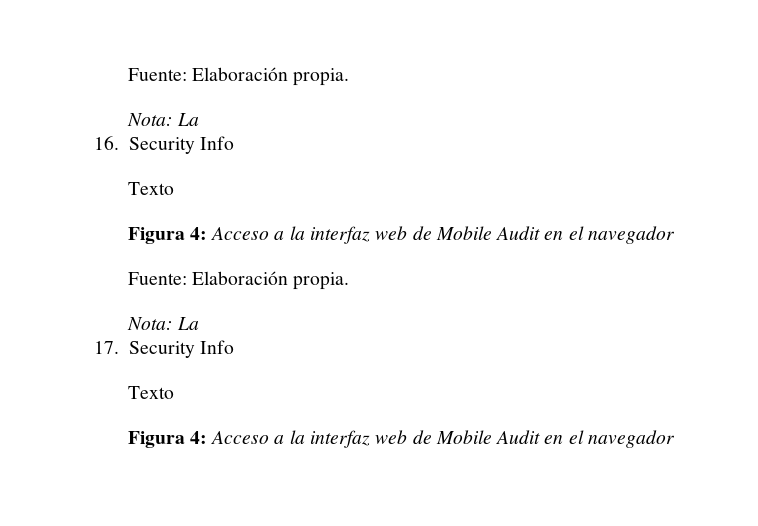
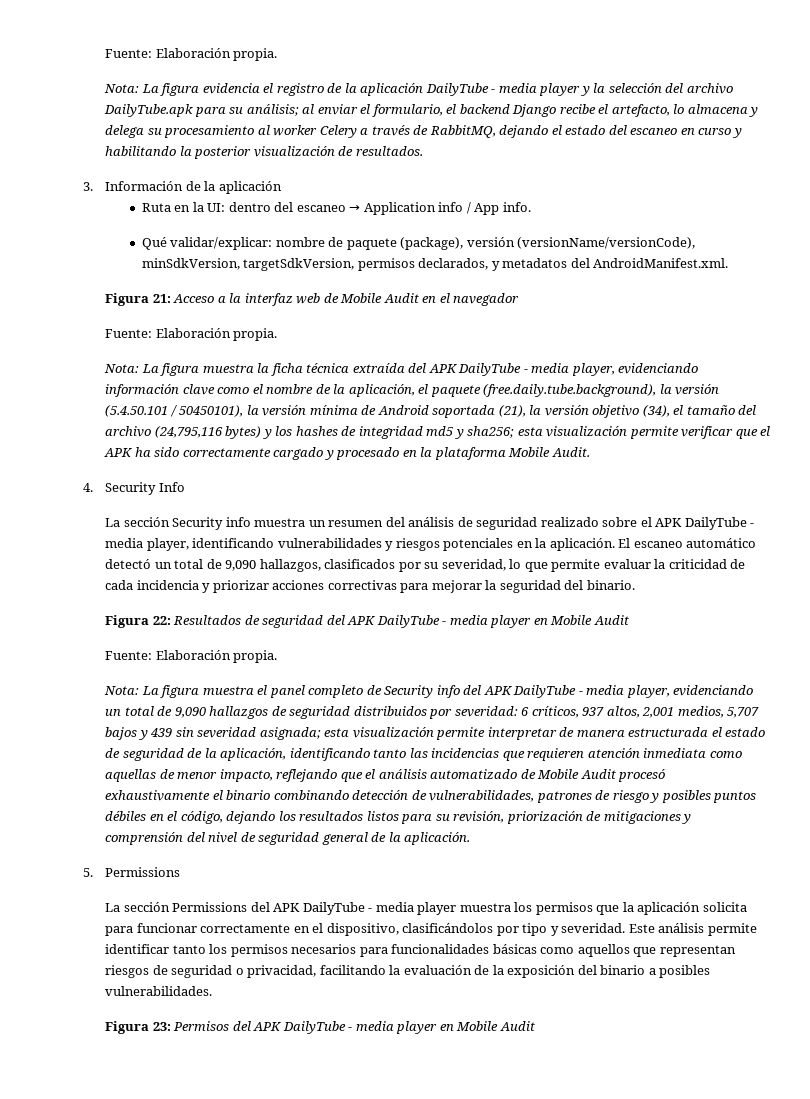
[127,67,350,86] [126,113,199,126] [93,136,234,154] [127,182,174,195] [127,227,207,244] Fuente: Elaboración propia. // Nota: La // 16. Security Info // Texto // Figura 4: -> [105,48,278,61] [104,83,733,96] [104,104,759,117] [105,125,742,138] [105,146,423,159] [83,181,282,194] [141,202,531,215] [141,237,696,250] [141,258,729,271] [105,293,171,306] Fuente: Elaboración propia. // Nota: La figura evidencia el registro de la aplicación DailyTube - media player y la selección del archivo DailyTube.apk para su análisis; al enviar el formulario, el backend Django recibe el artefacto, lo almacena y delega su procesamiento al worker Celery a través de RabbitMQ, dejando el estado del escaneo en curso y habilitando la posterior visualización de resultados. // 3. Información de la aplicación // Ruta en la UI: dentro del escaneo → Application info / App info. // Qué validar/explicar: nombre de paquete (package), versión (versionName/versionCode), minSdkVersion, targetSdkVersion, permisos declarados, y metadatos del AndroidManifest.xml. // Figura 21:
[93,340,234,358] [127,386,174,399] [127,430,675,448] // 17. Security Info // Texto // Figura 4: Acceso a la interfaz web de Mobile Audit en el navegador -> [160,363,699,376] [105,384,720,397] [105,405,757,418] [105,426,771,439] [104,447,590,460] [83,482,185,495] [105,517,755,530] [105,538,757,551] [105,559,746,572] [105,580,635,593] [105,615,629,628] [105,650,278,663] [104,685,754,698] [105,706,760,719] [105,727,766,740] [105,748,742,761] [105,769,666,782] [105,790,757,803] [105,811,692,824] [105,832,471,845] [83,867,181,877] [105,902,747,915] [105,923,757,936] [105,944,736,957] [105,965,711,978] [105,986,213,996] [105,1021,535,1034] figura muestra la ficha técnica extraída del APK DailyTube - media player, evidenciando información clave como el nombre de la aplicación, el paquete (free.daily.tube.background), la versión (5.4.50.101 / 50450101), la versión mínima de Android soportada (21), la versión objetivo (34), el tamaño del archivo (24,795,116 bytes) y los hashes de integridad md5 y sha256; esta visualización permite verificar que el APK ha sido correctamente cargado y procesado en la plataforma Mobile Audit. // 4. Security Info // La sección Security info muestra un resumen del análisis de seguridad realizado sobre el APK DailyTube - media player, identificando vulnerabilidades y riesgos potenciales en la aplicación. El escaneo automático detectó un total de 9,090 hallazgos, clasificados por su severidad, lo que permite evaluar la criticidad de cada incidencia y priorizar acciones correctivas para mejorar la seguridad del binario. // Figura 22: Resultados de seguridad del APK DailyTube - media player en Mobile Audit // Fuente: Elaboración propia. // Nota: La figura muestra el panel completo de Security info del APK DailyTube - media player, evidenciando un total de 9,090 hallazgos de seguridad distribuidos por severidad: 6 críticos, 937 altos, 2,001 medios, 5,707 bajos y 439 sin severidad asignada; esta visualización permite interpretar de manera estructurada el estado de seguridad de la aplicación, identificando tanto las incidencias que requieren atención inmediata como aquellas de menor impacto, reflejando que el análisis automatizado de Mobile Audit procesó exhaustivamente el binario combinando detección de vulnerabilidades, patrones de riesgo y posibles puntos débiles en el código, dejando los resultados listos para su revisión, priorización de mitigaciones y comprensión del nivel de seguridad general de la aplicación. // 5. Permissions // La sección Permissions del APK DailyTube - media player muestra los permisos que la aplicación solicita para funcionar correctamente en el dispositivo, clasificándolos por tipo y severidad. Este análisis permite identificar tanto los permisos necesarios para funcionalidades básicas como aquellos que representan riesgos de seguridad o privacidad, facilitando la evaluación de la exposición del binario a posibles vulnerabilidades. // Figura 23: Permisos del APK DailyTube - media player en Mobile Audit

